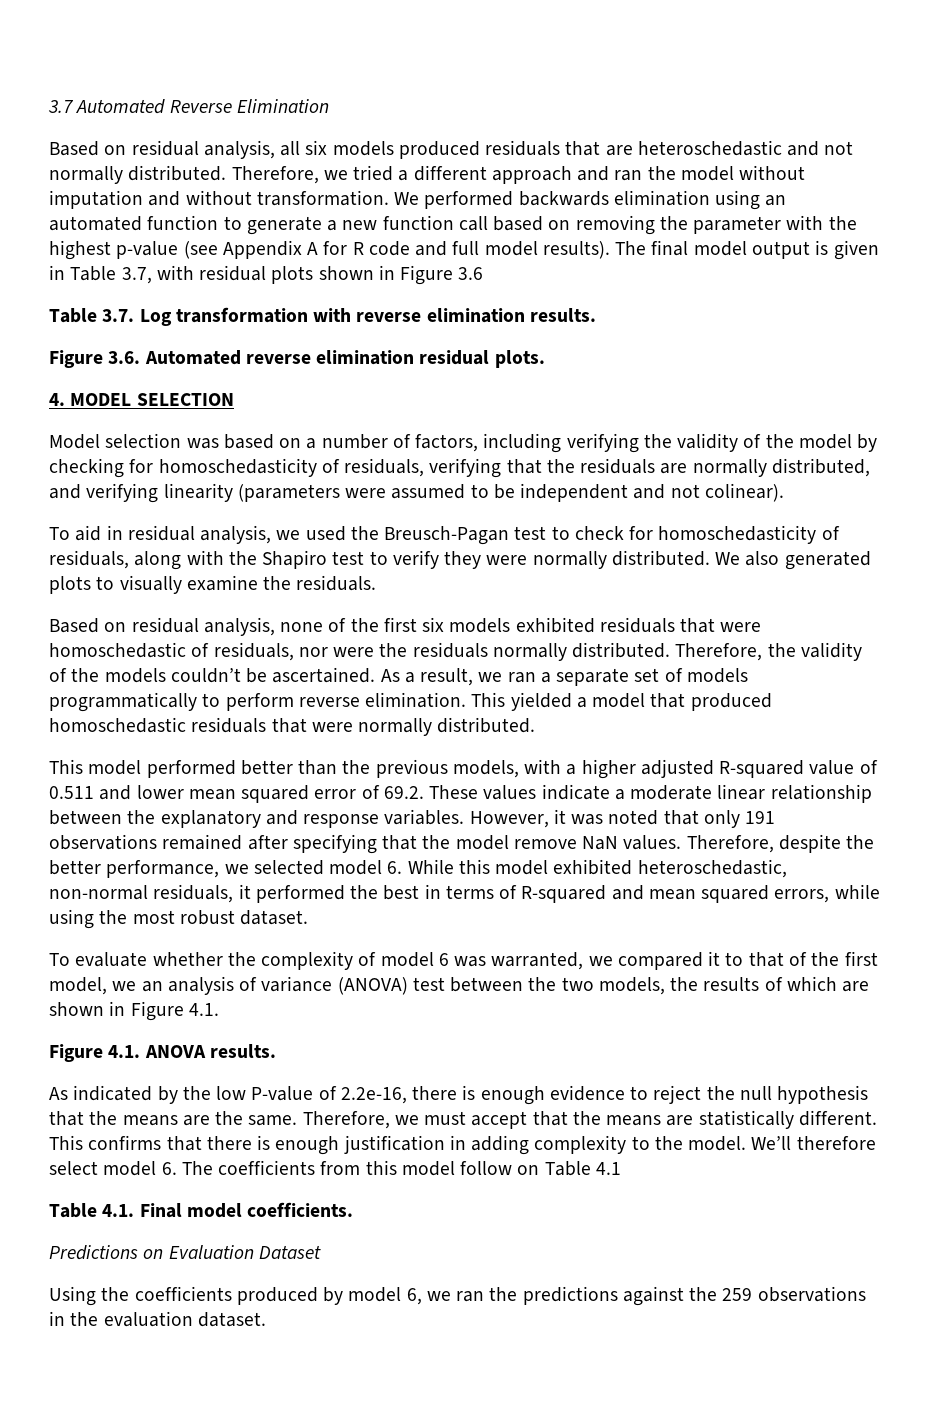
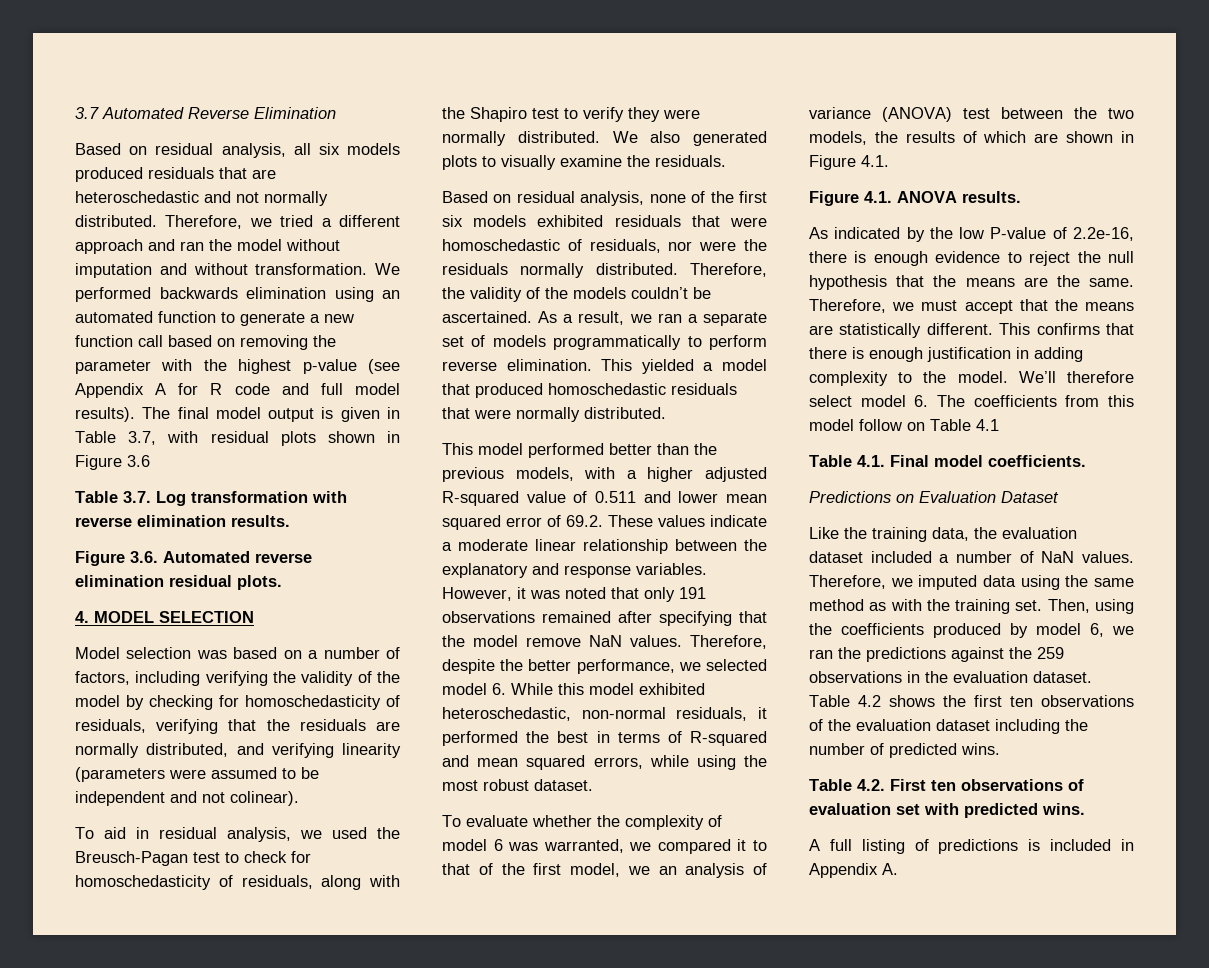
[49,1286,96,1306] Using -> [809,527,1077,542] [809,551,1134,563] [809,575,1134,590] [809,599,1134,614] Like the training data, the evaluation dataset included a number of NaN values. Therefore, we imputed data using the same method as with the training set. Then, using
(266, 1319) none -> [809,695,1134,707] [809,719,1088,734] [809,743,1000,758] [809,779,1084,791] [809,803,1085,818] [809,839,1134,854] [809,863,898,878] Table 4.2 shows the first ten observations of the evaluation dataset including the number of predicted wins. // Table 4.2. First ten observations of evaluation set with predicted wins. // A full listing of predictions is included in Appendix A.

